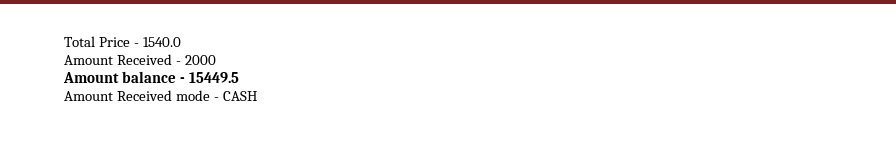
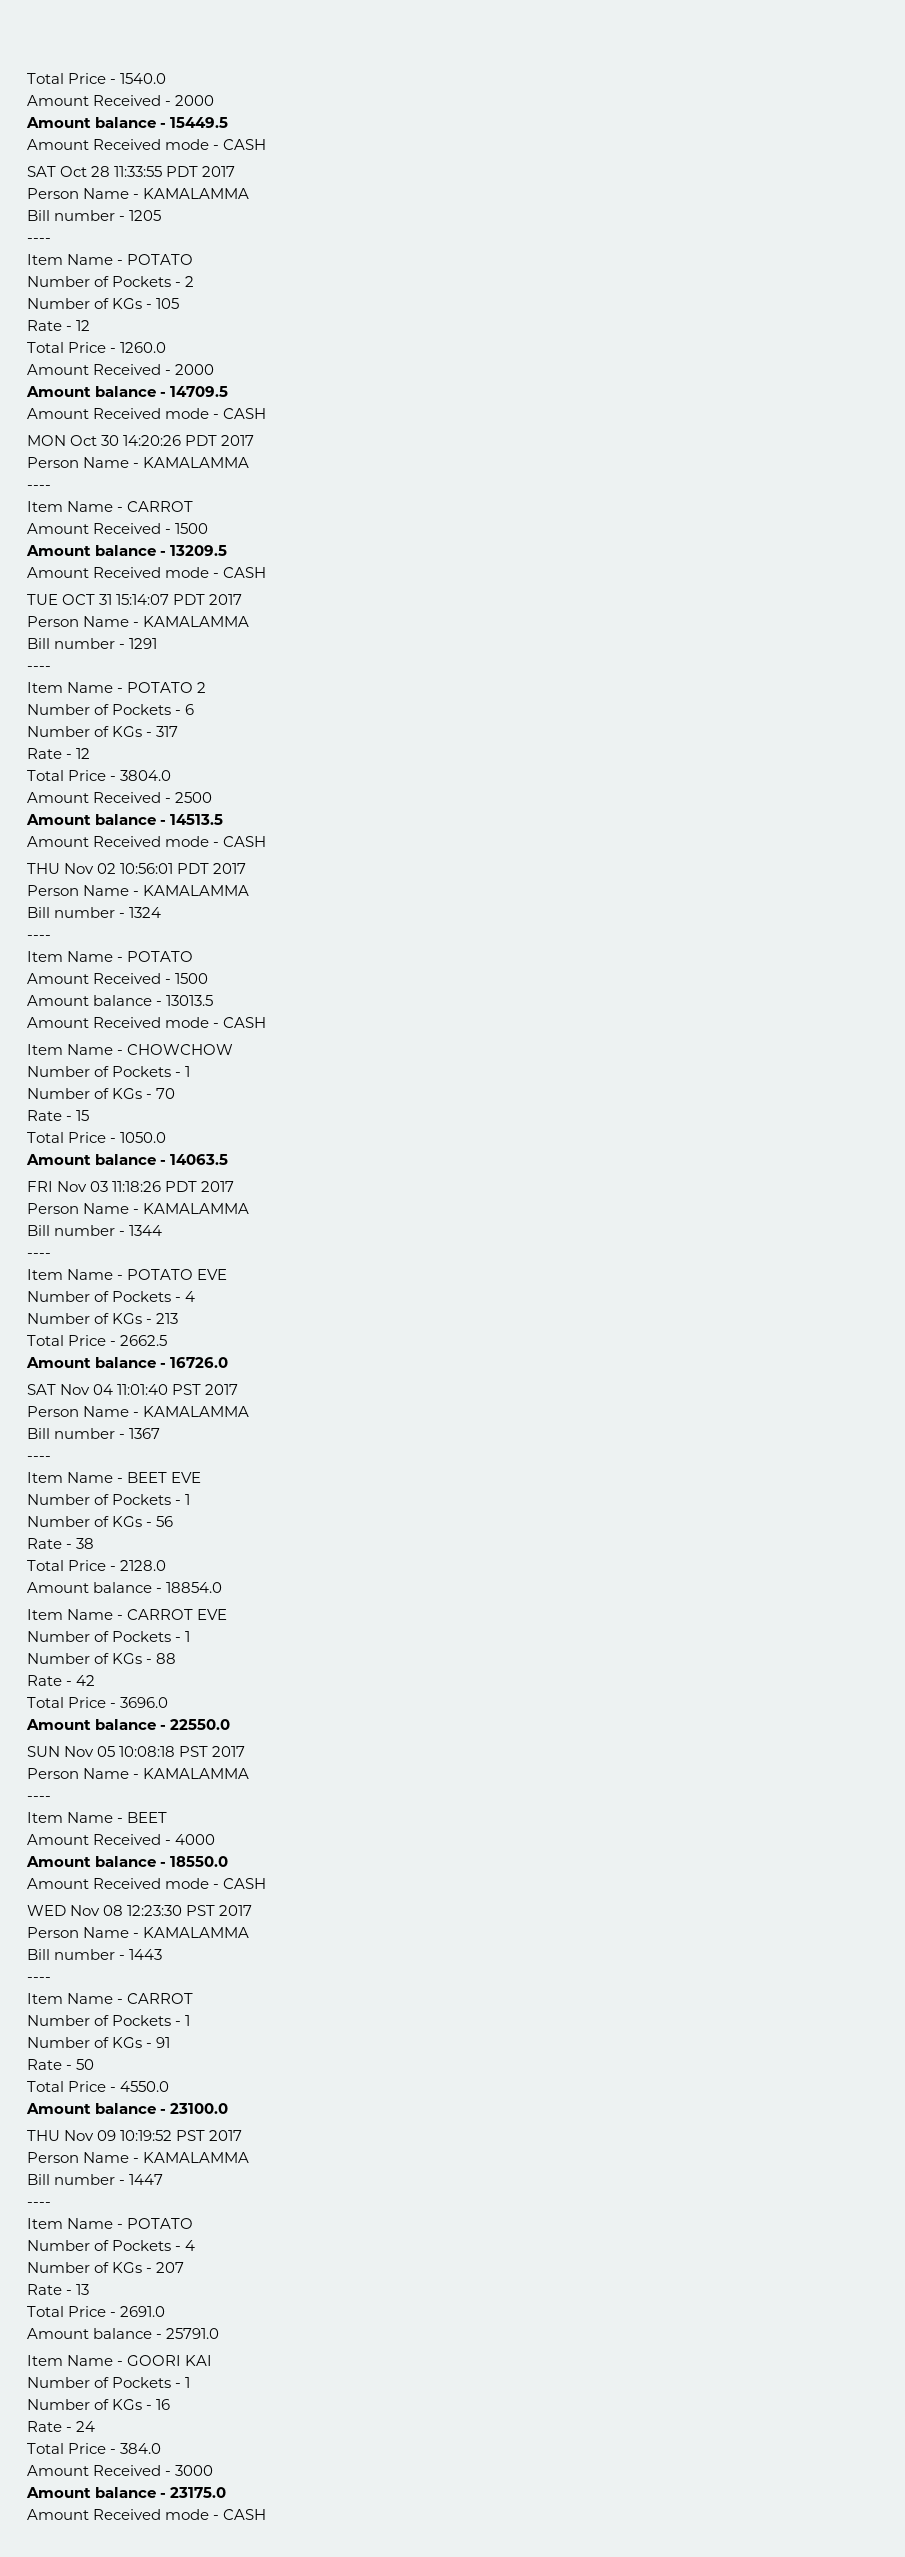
(257, 96) none -> [27,166,236,177] [27,188,250,199] [27,210,162,221] [27,238,51,243] [27,254,194,265] [27,276,195,287] [27,298,180,309] [27,320,91,331] [27,342,167,353] [27,364,215,375] [26,386,229,397] [27,408,267,419] [27,435,255,446] [27,457,250,468] [27,485,51,490] [27,501,194,512] [27,523,209,534] [26,545,228,556] [27,567,267,578] [27,594,243,605] [27,616,250,627] [27,638,158,649] [27,666,51,671] [27,682,207,693] [27,704,195,715] [27,726,179,737] [27,748,91,759] [27,770,172,781] [27,792,213,803] [26,814,224,825] [27,836,267,847] [27,863,247,874] [27,885,250,896] [27,907,162,918] [27,935,51,940] [27,951,194,962] [27,973,209,984] [27,995,214,1006] [27,1017,267,1028] [27,1044,234,1055] [27,1066,191,1077] [27,1088,176,1099] [27,1110,90,1121] [27,1132,167,1143] [26,1154,229,1165] [27,1181,235,1192] [27,1203,250,1214] [27,1225,163,1236] [27,1253,51,1258] [27,1269,228,1280] [27,1291,196,1302] [27,1313,179,1324] [27,1335,168,1346] [26,1357,229,1368] [27,1384,239,1395] [27,1406,250,1417] [27,1428,161,1439] [27,1456,51,1461] [27,1472,202,1483] [27,1494,191,1505] [27,1516,174,1527] [27,1538,95,1549] [27,1560,167,1571] [27,1582,223,1593] [27,1609,228,1620] [27,1631,191,1642] [27,1653,177,1664] [27,1675,96,1686] [27,1697,169,1708] [26,1719,231,1730] [27,1746,246,1757] [27,1768,250,1779] [27,1796,51,1801] [27,1812,168,1823] [27,1834,216,1845] [26,1856,229,1867] [27,1878,267,1889] [27,1905,253,1916] [27,1927,250,1938] [27,1949,163,1960] [27,1977,51,1982] [27,1993,194,2004] [27,2015,191,2026] [27,2037,171,2048] [27,2059,95,2070] [27,2081,170,2092] [26,2103,229,2114] [27,2130,243,2141] [27,2152,250,2163] [27,2174,164,2185] [27,2202,51,2207] [27,2218,194,2229] [27,2240,196,2251] [27,2262,185,2273] [27,2284,90,2295] [27,2306,166,2317] [27,2328,220,2339] [27,2355,213,2366] [27,2377,191,2388] [27,2399,171,2410] [27,2421,96,2432] [27,2443,162,2454] [27,2465,214,2476] [26,2487,227,2498] [27,2509,267,2520] // SAT Oct 28 11:33:55 PDT 2017 // Person Name - KAMALAMMA // Bill number - 1205 // ---- // Item Name - POTATO // Number of Pockets - 2 // Number of KGs - 105 // Rate - 12 // Total Price - 1260.0 // Amount Received - 2000 // Amount balance - 14709.5 // Amount Received mode - CASH // MON Oct 30 14:20:26 PDT 2017 // Person Name - KAMALAMMA // ---- // Item Name - CARROT // Amount Received - 1500 // Amount balance - 13209.5 // Amount Received mode - CASH // TUE OCT 31 15:14:07 PDT 2017 // Person Name - KAMALAMMA // Bill number - 1291 // ---- // Item Name - POTATO 2 // Number of Pockets - 6 // Number of KGs - 317 // Rate - 12 // Total Price - 3804.0 // Amount Received - 2500 // Amount balance - 14513.5 // Amount Received mode - CASH // THU Nov 02 10:56:01 PDT 2017 // Person Name - KAMALAMMA // Bill number - 1324 // ---- // Item Name - POTATO // Amount Received - 1500 // Amount balance - 13013.5 // Amount Received mode - CASH // Item Name - CHOWCHOW // Number of Pockets - 1 // Number of KGs - 70 // Rate - 15 // Total Price - 1050.0 // Amount balance - 14063.5 // FRI Nov 03 11:18:26 PDT 2017 // Person Name - KAMALAMMA // Bill number - 1344 // ---- // Item Name - POTATO EVE // Number of Pockets - 4 // Number of KGs - 213 // Total Price - 2662.5 // Amount balance - 16726.0 // SAT Nov 04 11:01:40 PST 2017 // Person Name - KAMALAMMA // Bill number - 1367 // ---- // Item Name - BEET EVE // Number of Pockets - 1 // Number of KGs - 56 // Rate - 38 // Total Price - 2128.0 // Amount balance - 18854.0 // Item Name - CARROT EVE // Number of Pockets - 1 // Number of KGs - 88 // Rate - 42 // Total Price - 3696.0 // Amount balance - 22550.0 // SUN Nov 05 10:08:18 PST 2017 // Person Name - KAMALAMMA // ---- // Item Name - BEET // Amount Received - 4000 // Amount balance - 18550.0 // Amount Received mode - CASH // WED Nov 08 12:23:30 PST 2017 // Person Name - KAMALAMMA // Bill number - 1443 // ---- // Item Name - CARROT // Number of Pockets - 1 // Number of KGs - 91 // Rate - 50 // Total Price - 4550.0 // Amount balance - 23100.0 // THU Nov 09 10:19:52 PST 2017 // Person Name - KAMALAMMA // Bill number - 1447 // ---- // Item Name - POTATO // Number of Pockets - 4 // Number of KGs - 207 // Rate - 13 // Total Price - 2691.0 // Amount balance - 25791.0 // Item Name - GOORI KAI // Number of Pockets - 1 // Number of KGs - 16 // Rate - 24 // Total Price - 384.0 // Amount Received - 3000 // Amount balance - 23175.0 // Amount Received mode - CASH

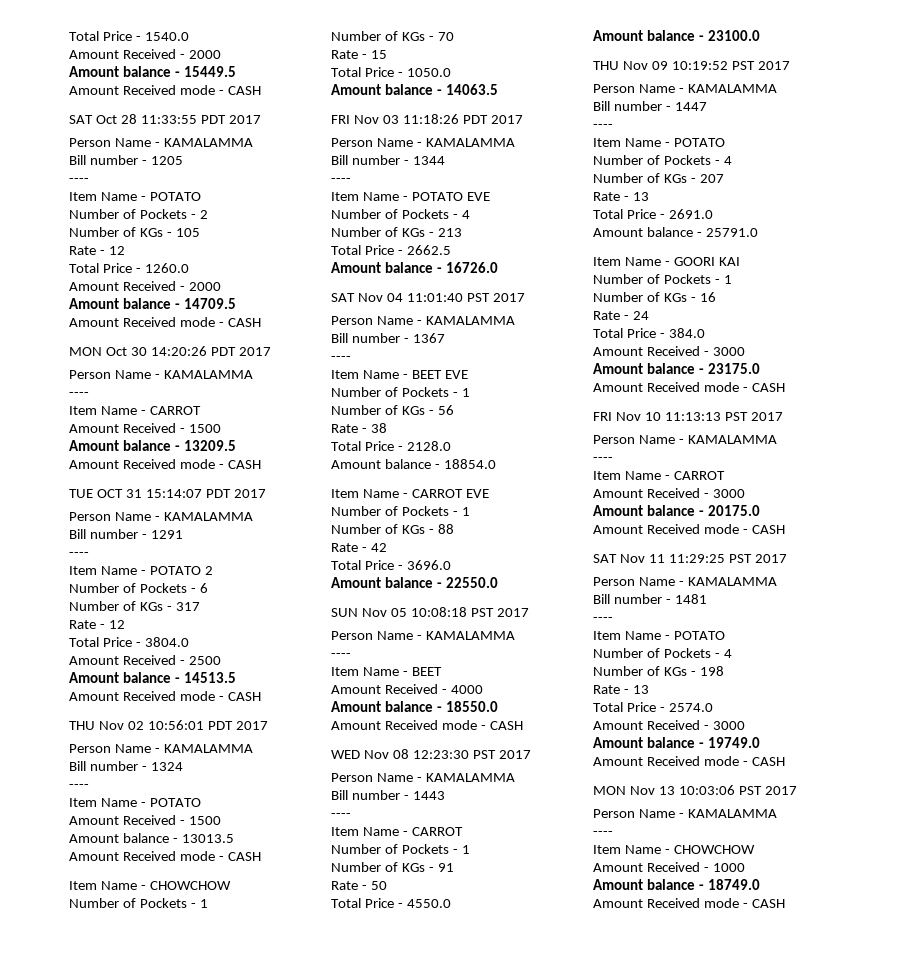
(267, 2514) none -> [593,412,783,421] [593,435,777,444] [593,457,613,462] [593,471,725,480] [593,488,745,498] [593,505,760,516] [593,524,785,534] [593,554,787,563] [593,577,777,586] [593,594,707,604] [593,617,613,622] [593,631,725,640] [593,648,732,658] [593,666,724,676] [593,685,649,694] [593,702,713,712] [593,720,745,730] [593,737,760,748] [593,756,785,766] [593,785,797,795] [593,809,777,818] [593,831,613,836] [593,845,755,854] [593,862,745,872] [593,879,760,890] [593,898,785,908] // FRI Nov 10 11:13:13 PST 2017 // Person Name - KAMALAMMA // ---- // Item Name - CARROT // Amount Received - 3000 // Amount balance - 20175.0 // Amount Received mode - CASH // SAT Nov 11 11:29:25 PST 2017 // Person Name - KAMALAMMA // Bill number - 1481 // ---- // Item Name - POTATO // Number of Pockets - 4 // Number of KGs - 198 // Rate - 13 // Total Price - 2574.0 // Amount Received - 3000 // Amount balance - 19749.0 // Amount Received mode - CASH // MON Nov 13 10:03:06 PST 2017 // Person Name - KAMALAMMA // ---- // Item Name - CHOWCHOW // Amount Received - 1000 // Amount balance - 18749.0 // Amount Received mode - CASH

